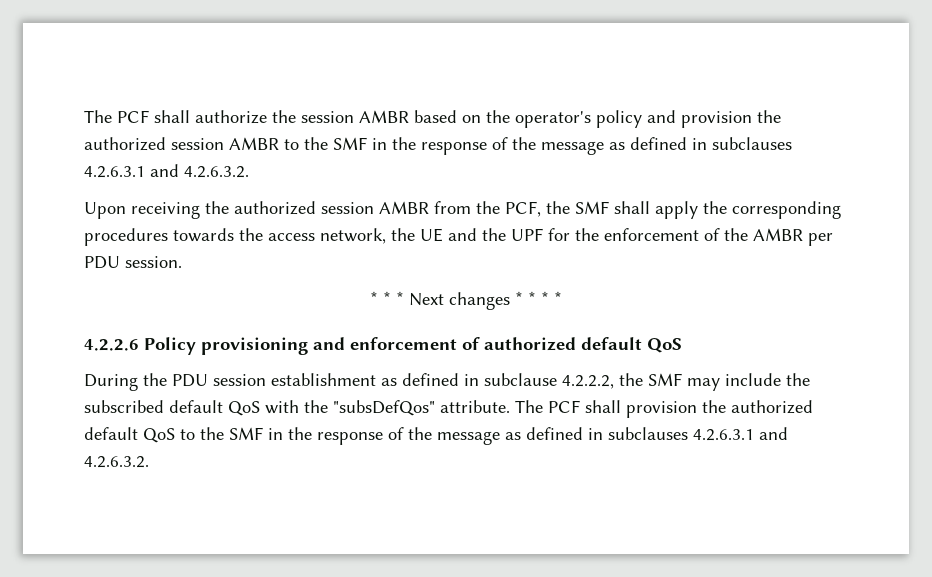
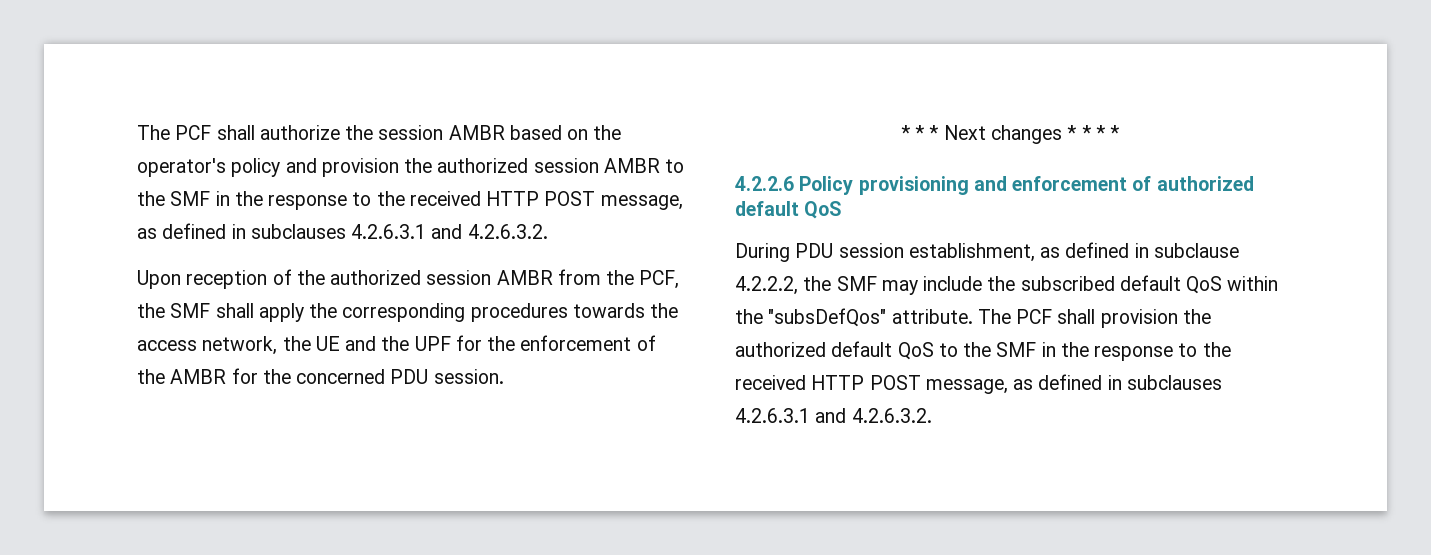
[492,137,604,155] of the message -> [352,191,683,210] to the received HTTP POST message,
[131,202,200,219] receiving -> [186,269,292,289] reception of
[808,233,833,246] per -> [231,368,386,384] for the concerned
[143,373,167,386] the -> (790, 252) none
[271,373,376,386] establishment -> [908,243,1035,262] establishment,
[265,400,299,414] with -> [1227,276,1279,291] within
[388,427,500,445] of the message -> [1178,342,1231,357] [735,375,1008,394] to the received HTTP POST message,

